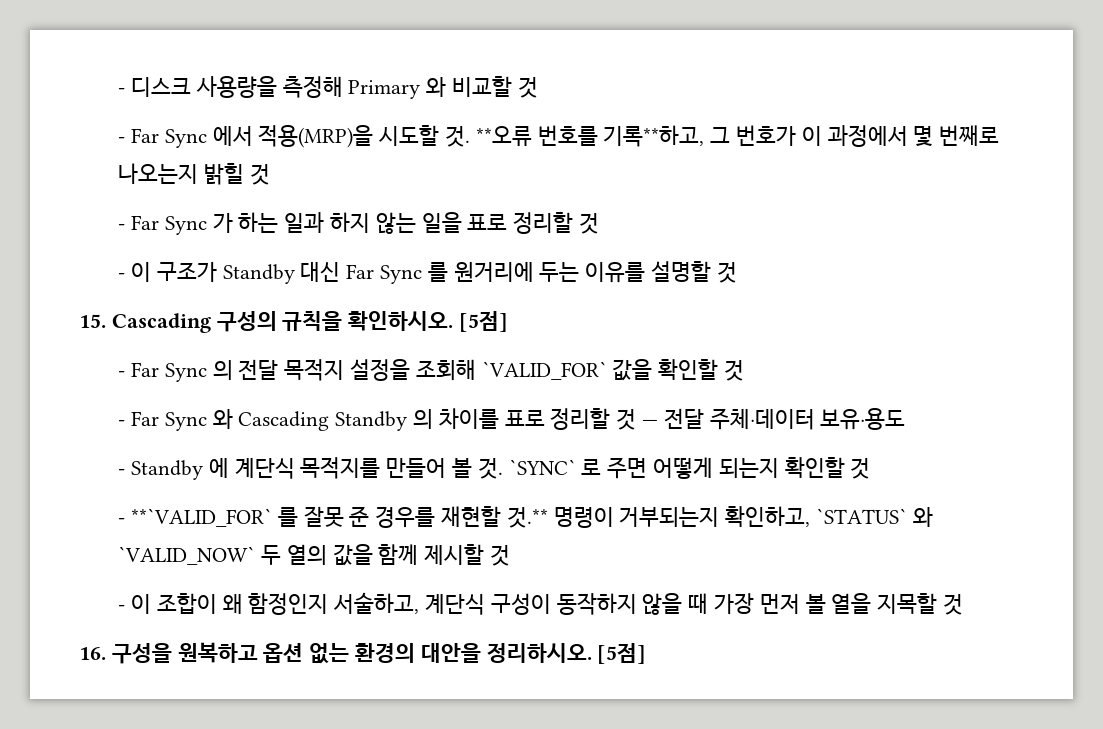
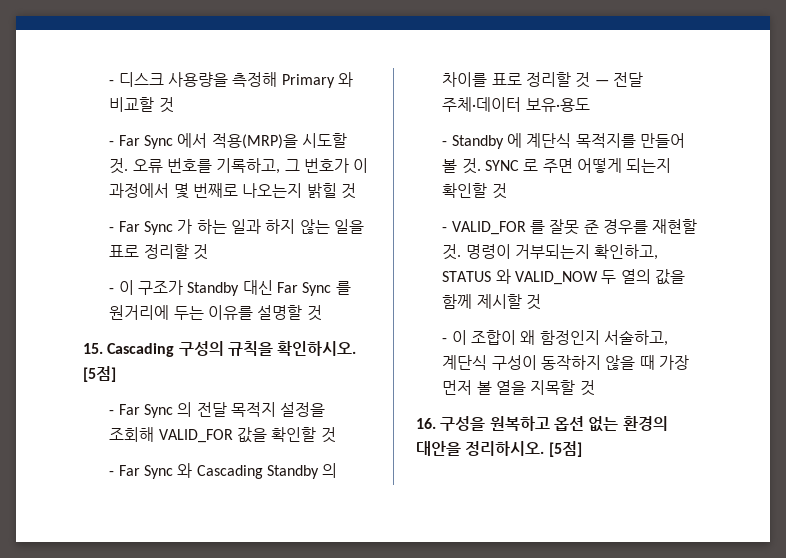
[475,125,705,147] **오류 번호를 기록**하고, -> [132,158,281,174] 오류 번호를 기록하고,
[481,361,607,380] `VALID_FOR` -> [158,429,233,443] VALID_FOR
[508,459,576,475] `SYNC` -> [484,160,519,171] SYNC
[130,508,272,527] **`VALID_FOR` -> [451,221,526,235] VALID_FOR
[506,507,548,528] 것.** -> [442,244,462,260] 것.
[816,507,933,527] [118,546,256,565] `STATUS` 와 `VALID_NOW` -> [442,269,598,285] STATUS 와 VALID_NOW

